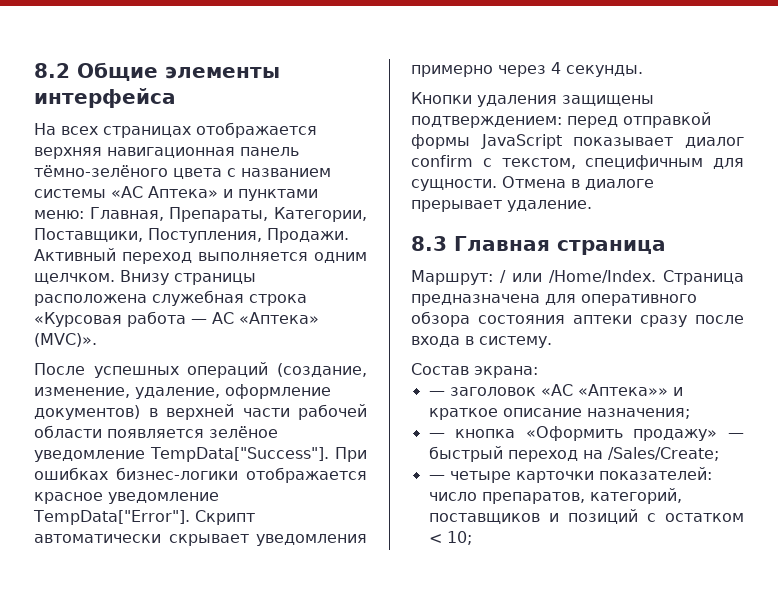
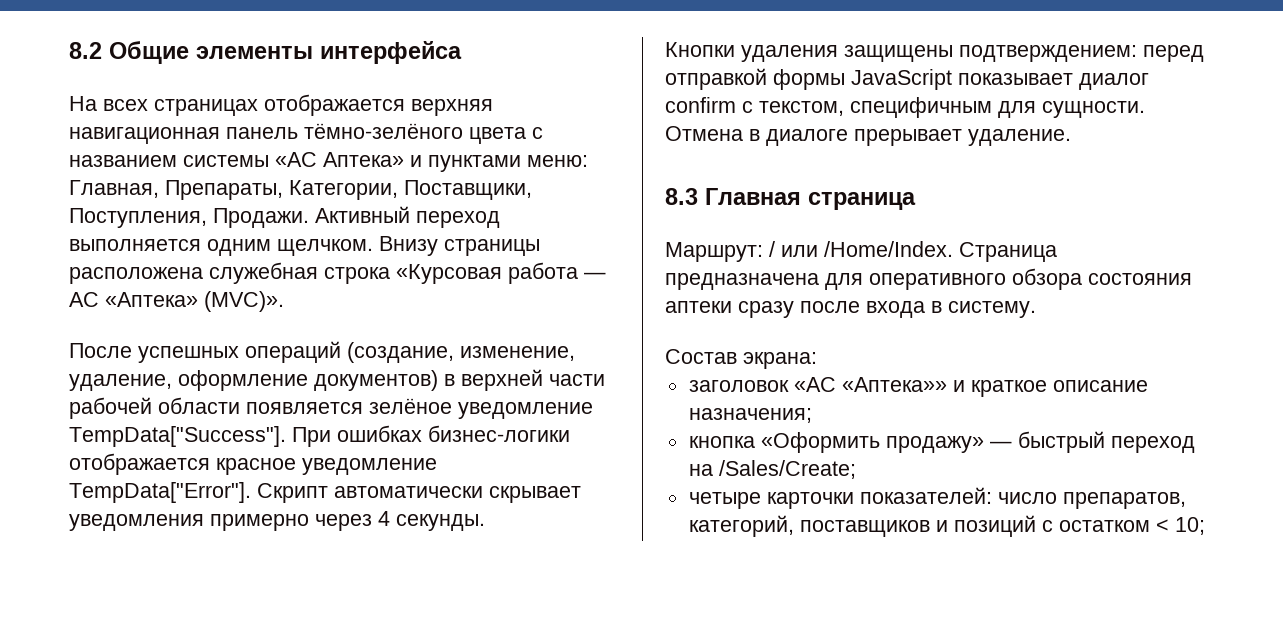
[428,391,445,396] — -> (817, 360) none
[428,433,445,438] — -> (812, 415) none
[428,475,445,480] — -> (856, 469) none

